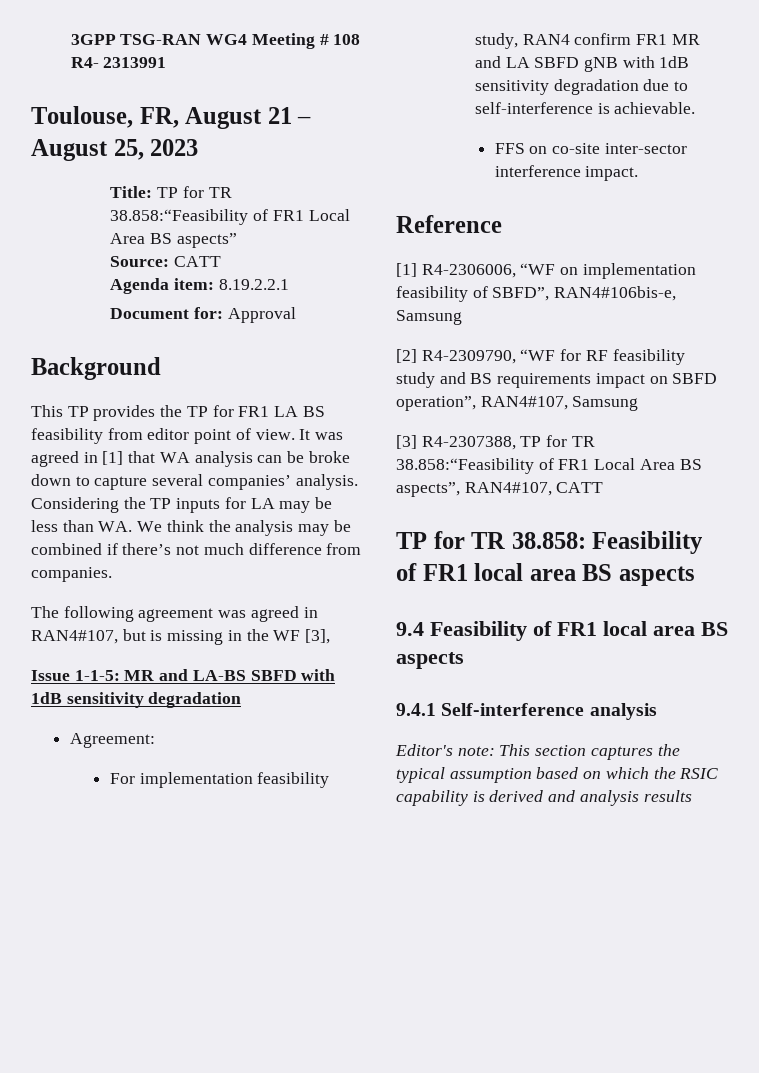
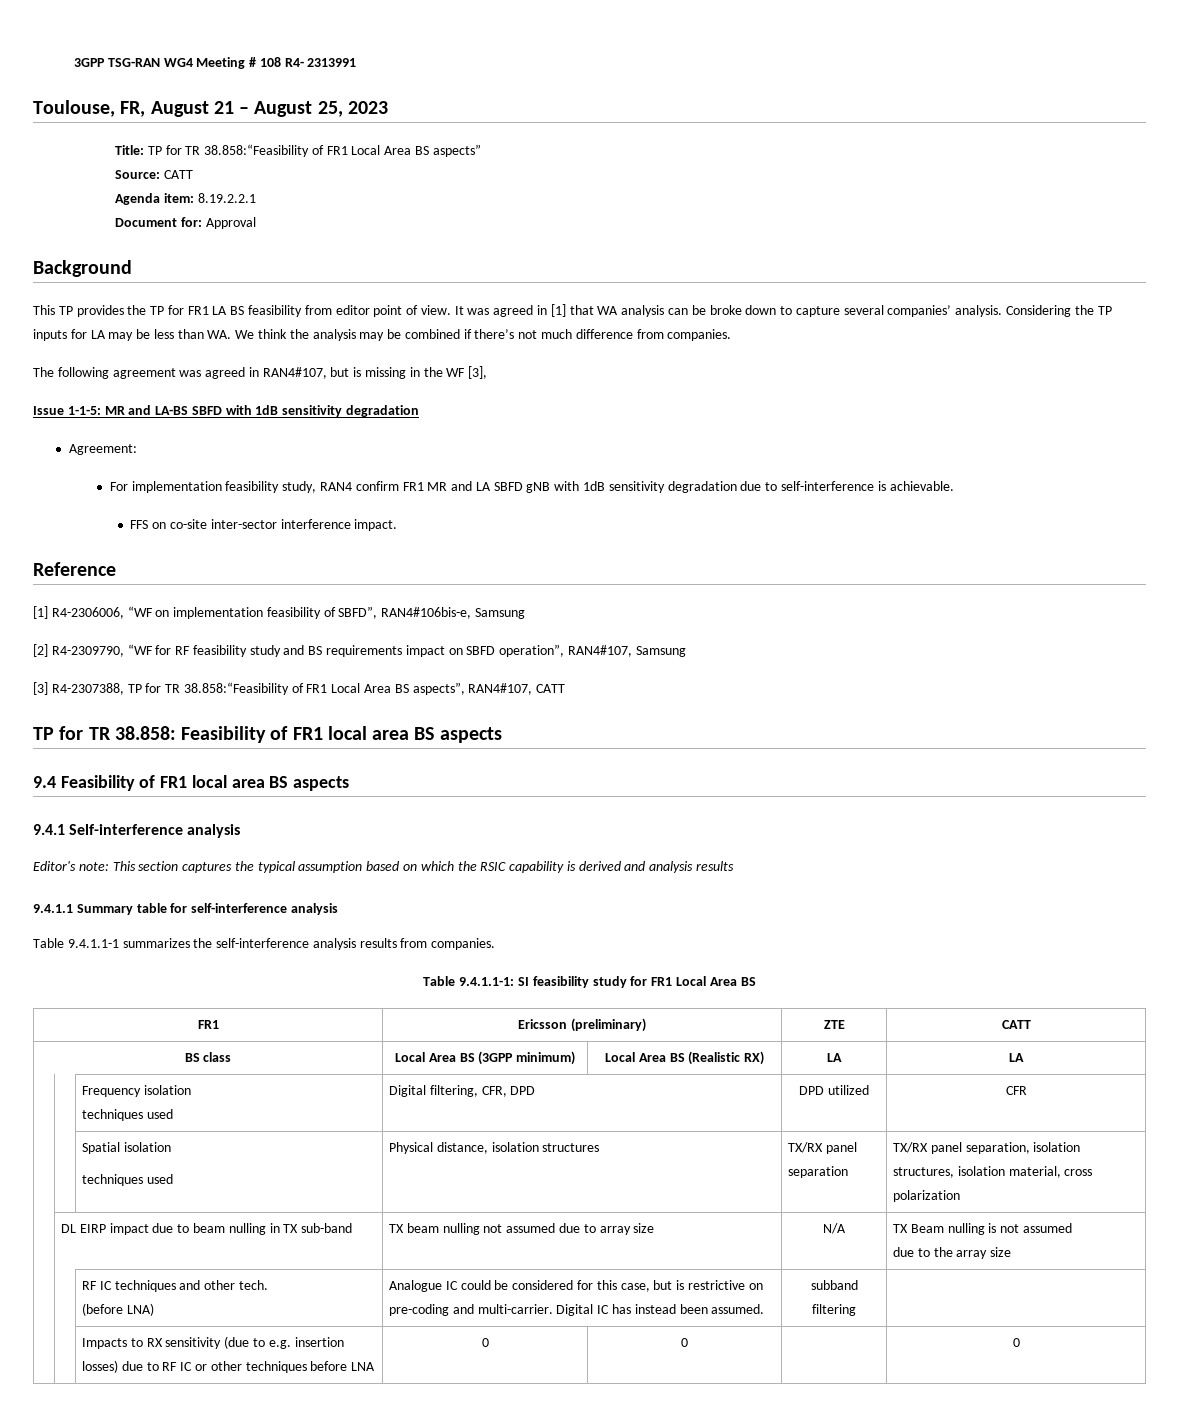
(692, 796) none -> [33,903,338,915] [33,938,496,950] [423,976,756,988] [197,1020,219,1029] [518,1018,646,1032] [823,1020,845,1029] [1001,1020,1031,1029] [184,1052,232,1062] [394,1051,576,1065] [604,1051,765,1065] [827,1053,842,1062] [1009,1053,1024,1062] [82,1085,191,1097] [82,1109,173,1121] [389,1085,536,1097] [799,1085,869,1095] [1005,1086,1027,1095] [82,1142,171,1154] [82,1174,173,1186] [389,1142,600,1154] [788,1142,857,1154] [788,1166,849,1178] [893,1142,1081,1154] [893,1166,1093,1178] [893,1190,961,1202] [61,1223,353,1235] [389,1223,655,1235] [823,1223,846,1234] [893,1223,1072,1235] [893,1247,1012,1259] [82,1280,268,1292] [82,1303,154,1316] [389,1280,763,1292] [389,1304,765,1316] [810,1280,858,1290] [812,1304,856,1316] [82,1336,344,1349] [82,1360,376,1373] [481,1338,489,1347] [681,1338,688,1347] [1012,1338,1020,1347] // 9.4.1.1 Summary table for self-interference analysis // Table 9.4.1.1-1 summarizes the self-interference analysis results from companies. // Table 9.4.1.1-1: SI feasibility study for FR1 Local Area BS // FR1 | Ericsson (preliminary) | ZTE | CATT // BS class | Local Area BS (3GPP minimum) | Local Area BS (Realistic RX) | LA | LA // | | Frequency isolation // techniques used | Digital filtering, CFR, DPD | DPD utilized | CFR // | | Spatial isolation // techniques used | Physical distance, isolation structures | TX/RX panel separation | TX/RX panel separation, isolation structures, isolation material, cross polarization // | DL EIRP impact due to beam nulling in TX sub-band | TX beam nulling not assumed due to array size | N/A | TX Beam nulling is not assumed // due to the array size // | | RF IC techniques and other tech. // (before LNA) | Analogue IC could be considered for this case, but is restrictive on pre-coding and multi-carrier. Digital IC has instead been assumed. | subband filtering | // | | Impacts to RX sensitivity (due to e.g. insertion losses) due to RF IC or other techniques before LNA | 0 | 0 | | 0

